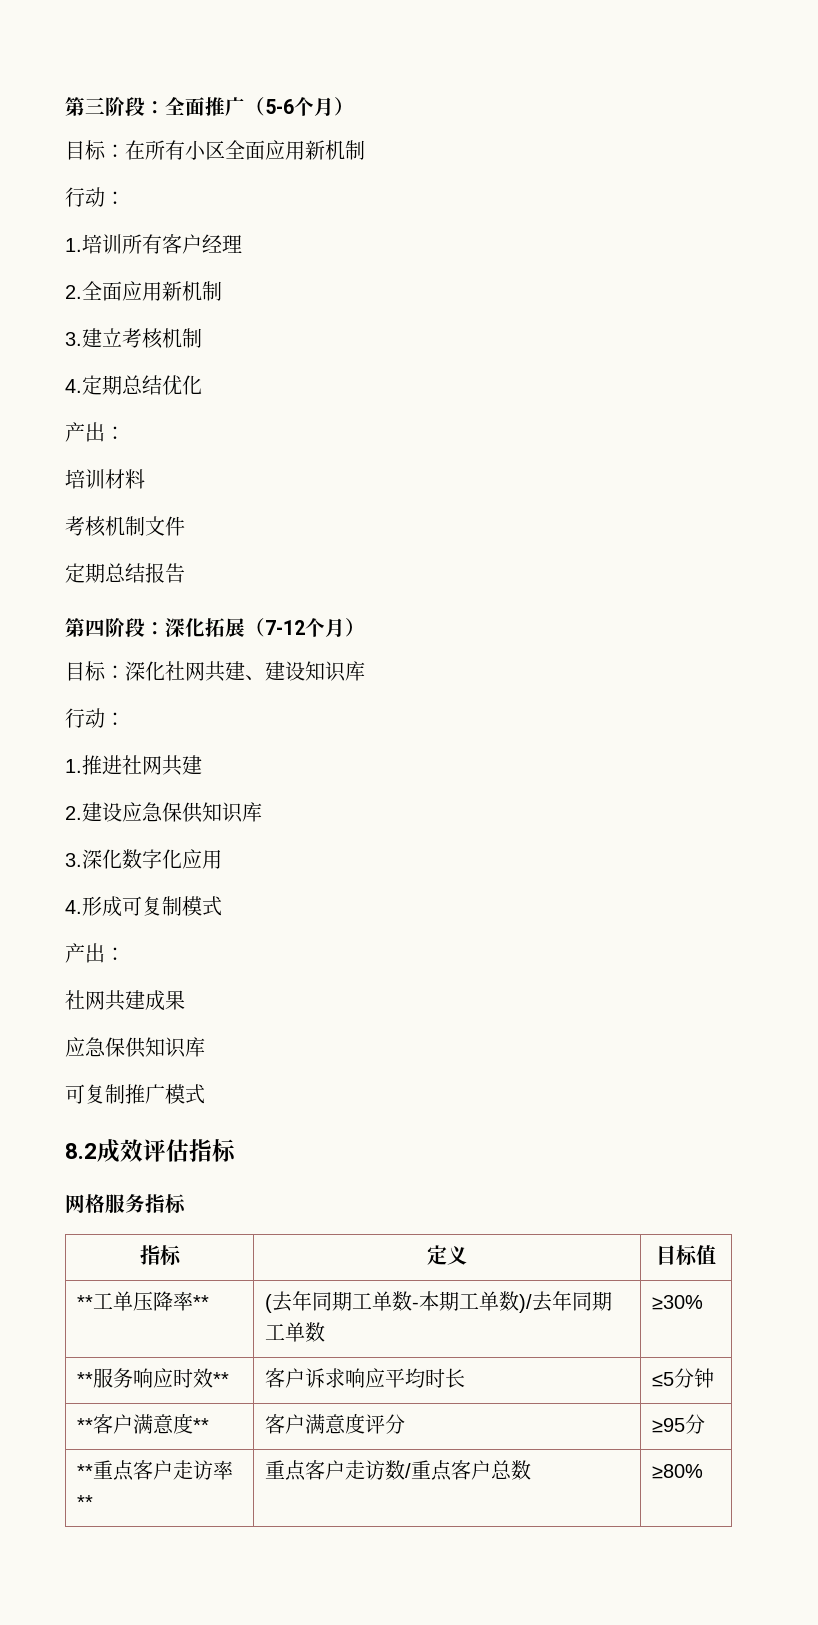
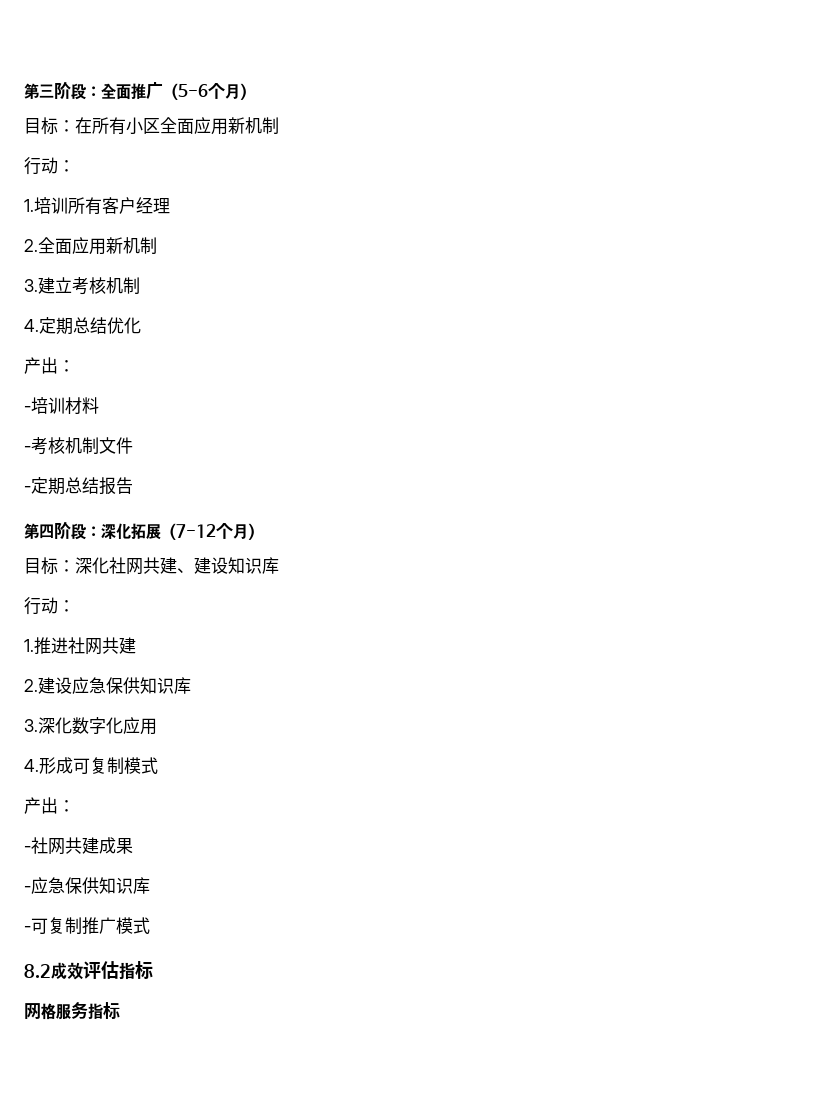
(125, 433) none -> [24,406,31,412] -
(145, 479) none -> [24,446,31,452] -
(185, 526) none -> [24,486,31,492] -
(125, 954) none -> [24,846,31,852] -
[65,1037,205,1058] 应急保供知识库 // -> [24,877,150,894] [24,926,31,932] -应急保供知识库 // -
[139,1245,182,1266] [427,1245,467,1265] [656,1245,716,1266] [77,1291,210,1311] [265,1291,613,1313] [265,1322,326,1342] [652,1295,704,1310] [77,1368,230,1388] [265,1368,466,1388] [652,1368,715,1388] [77,1413,210,1434] [265,1413,406,1434] [652,1414,706,1434] [77,1460,234,1481] [77,1495,94,1509] [265,1460,532,1481] [652,1464,704,1479] // 指标 | 定义 | 目标值 // **工单压降率** | (去年同期工单数-本期工单数)/去年同期工单数 | ≥30% // **服务响应时效** | 客户诉求响应平均时长 | ≤5分钟 // **客户满意度** | 客户满意度评分 | ≥95分 // **重点客户走访率** | 重点客户走访数/重点客户总数 | ≥80% -> (120, 1010) none

